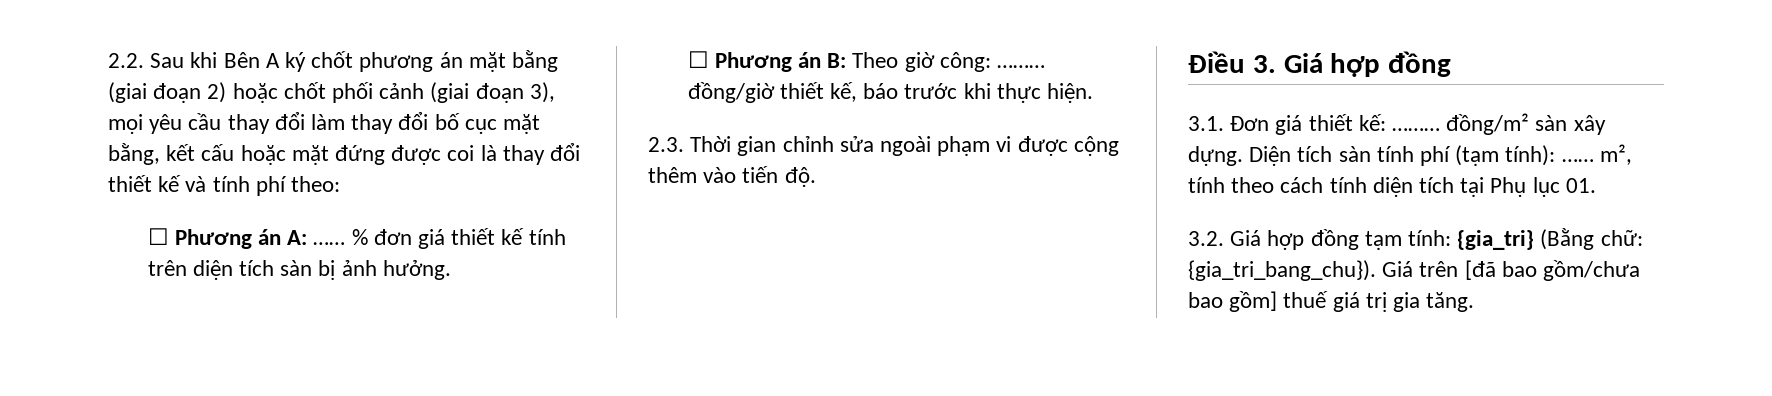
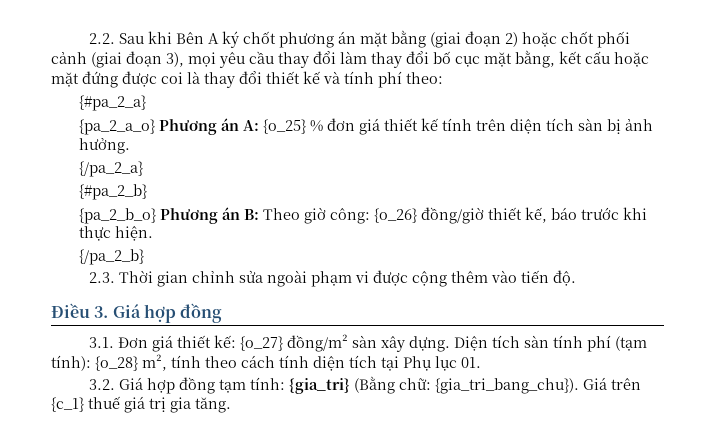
[147,228,169,245] ☐ -> [79,95,147,111] [79,119,156,135] {#pa_2_a} // {pa_2_a_o}
[313,242,346,245] …… -> [263,119,307,134] {o_25}
[687,51,709,68] ☐ -> [79,161,144,177] [79,184,148,200] [79,208,157,224] {/pa_2_a} // {#pa_2_b} // {pa_2_b_o}
[996,65,1045,68] ……… -> [374,208,418,223] {o_26}
(1093, 93) none -> [79,249,145,265] // {/pa_2_b}
[1392,128,1441,131] ……… -> [239,336,283,351] {o_27}
[1561,159,1594,162] …… -> [95,356,138,371] {o_28}
[1464,260,1641,281] [1188,291,1278,312] [đã bao gồm/chưa bao gồm] -> [51,397,84,412] {c_1}

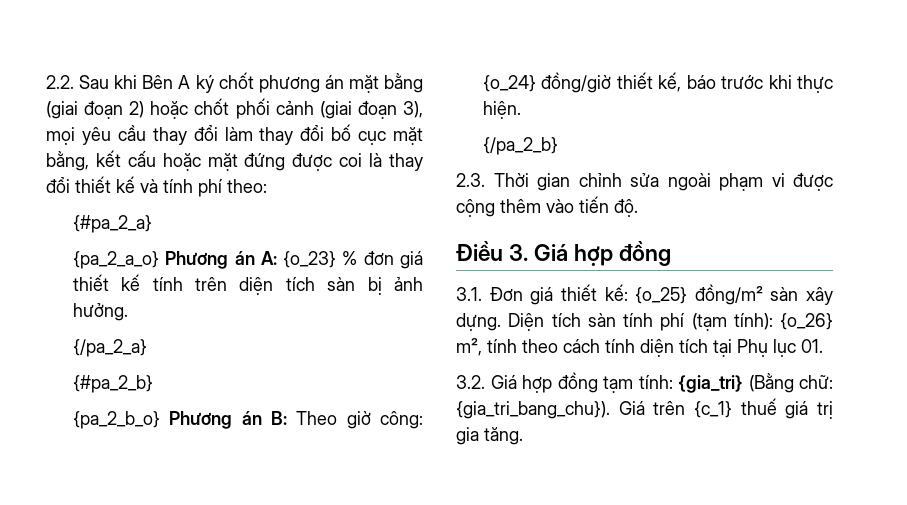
[263,119,307,134] {o_25} -> [283,251,337,268] {o_23}
[374,208,418,223] {o_26} -> [482,75,536,92] {o_24}
[239,336,283,351] {o_27} -> [635,287,688,304] {o_25}
[95,356,138,371] {o_28} -> [780,313,833,330] {o_26}

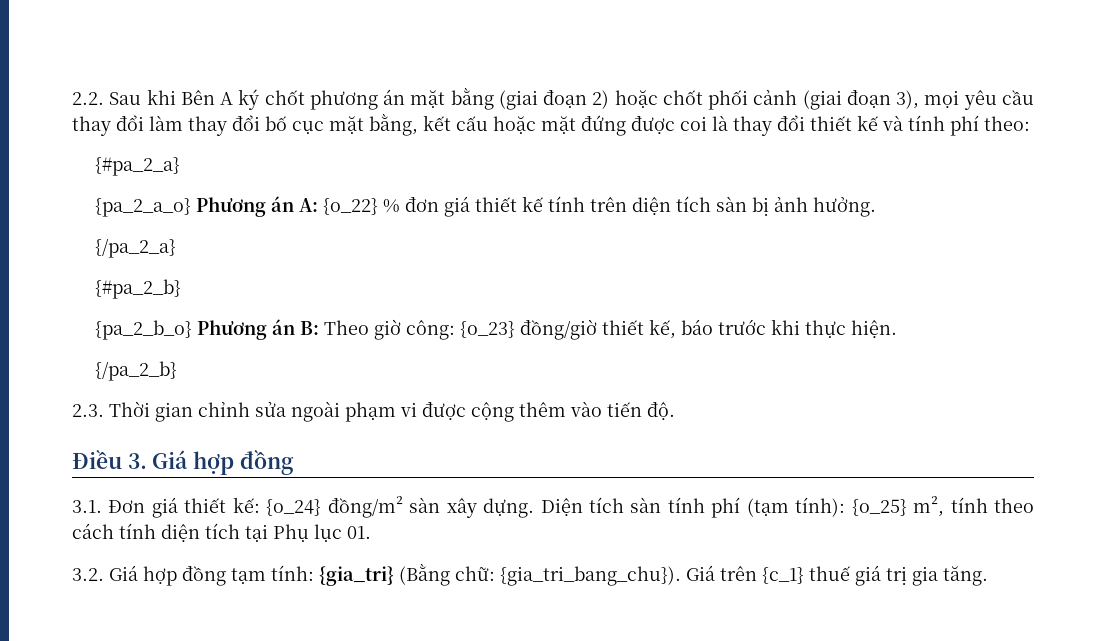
[283,251,337,268] {o_23} -> [323,198,379,215] {o_22}
[482,75,536,92] {o_24} -> [460,321,516,338] {o_23}
[635,287,688,304] {o_25} -> [266,499,322,516] {o_24}
[780,313,833,330] {o_26} -> [851,499,907,516] {o_25}

